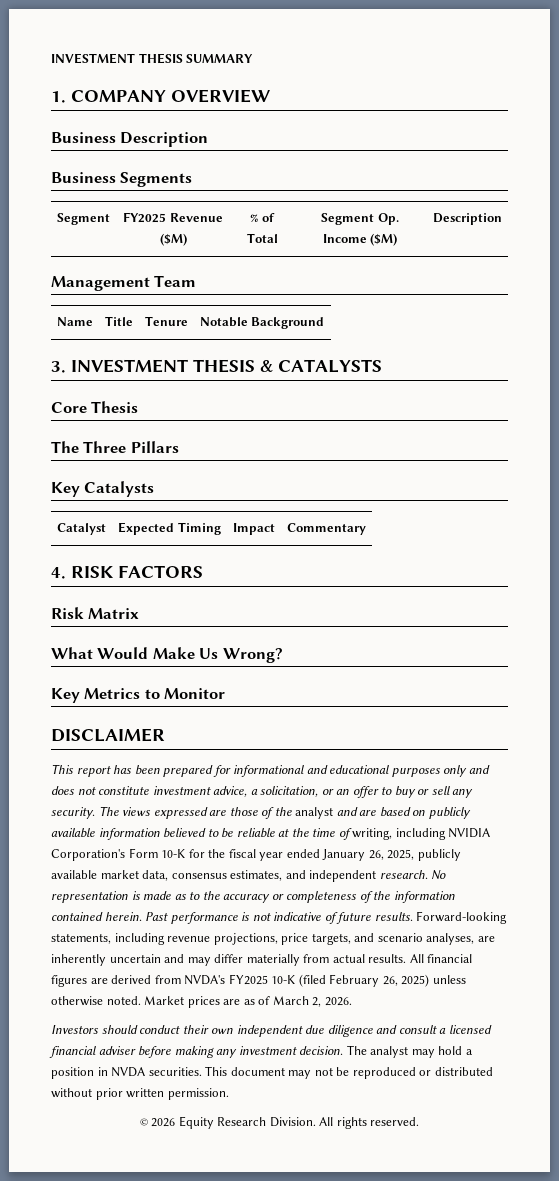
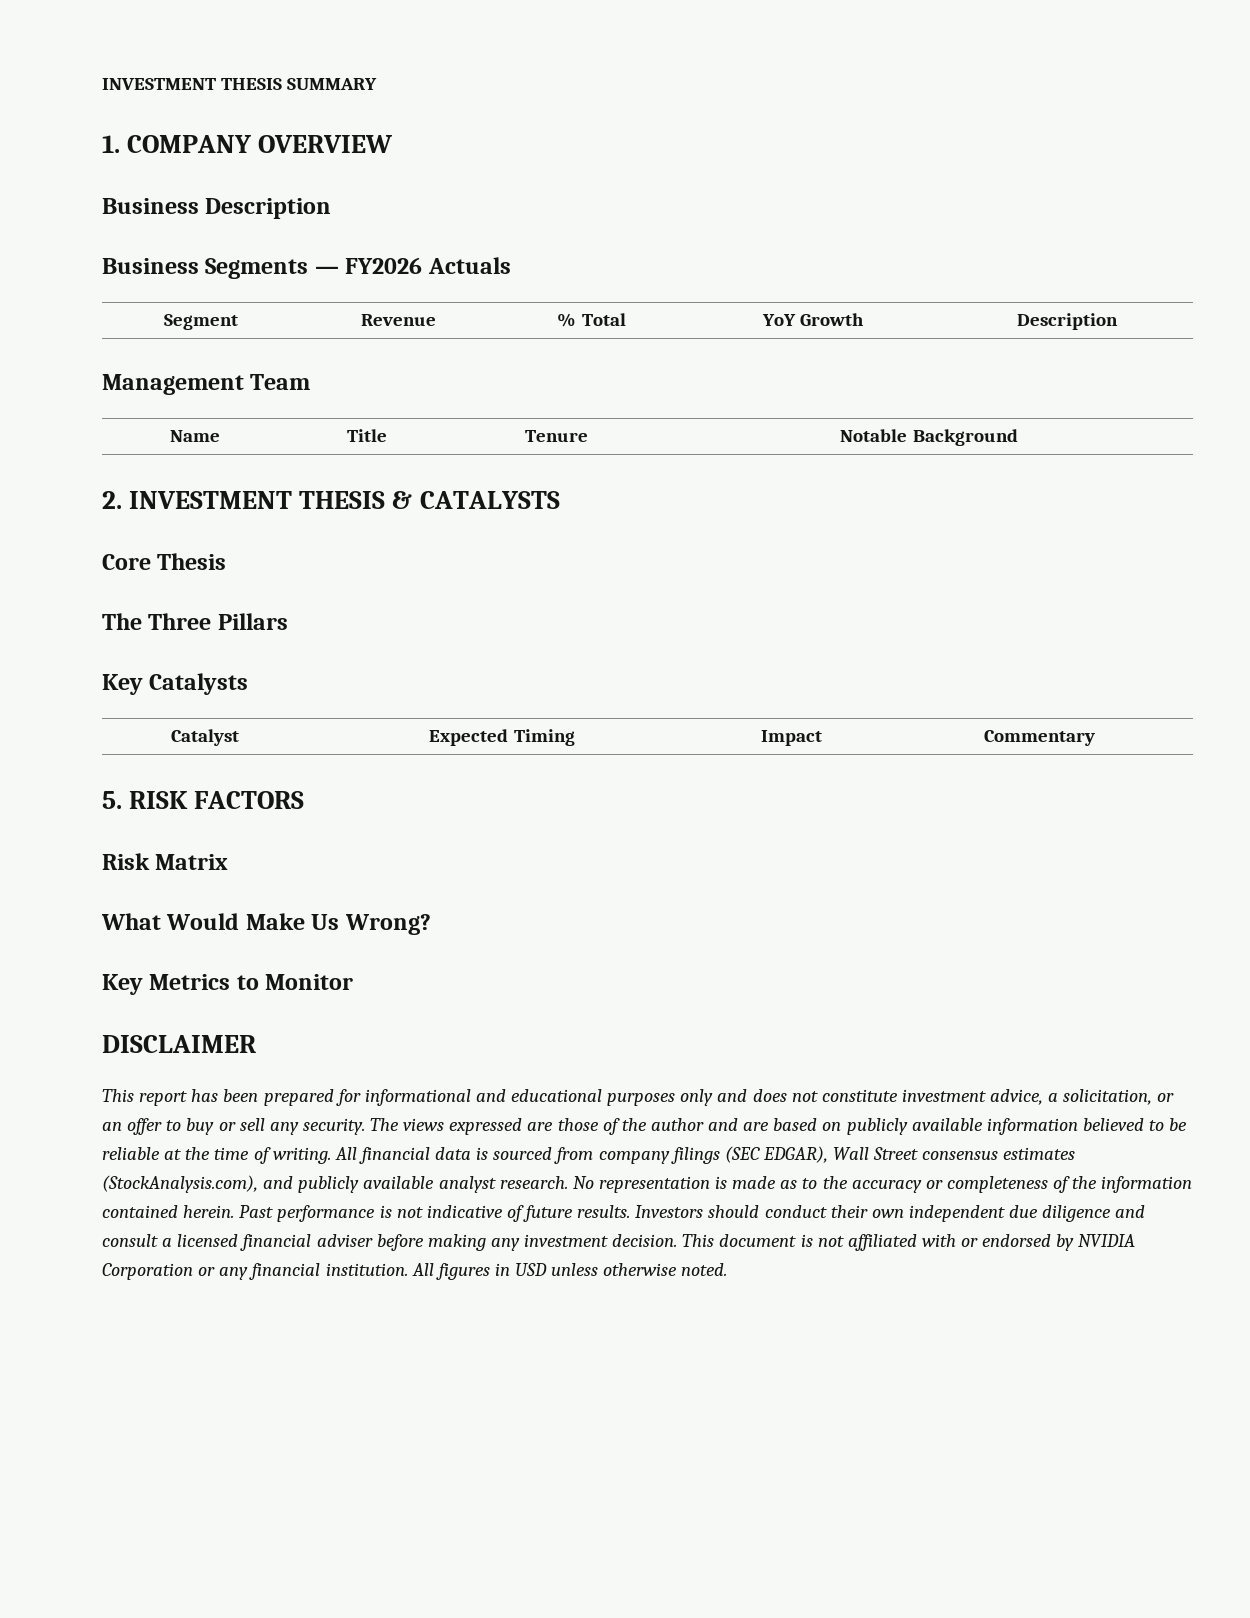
(193, 179) none -> [314,257,511,274] — FY2026 Actuals
[123,212,167,223] FY2025 -> (238, 322) none
[159,233,187,246] ($M) -> (436, 320) none
[261,213,275,222] of -> (577, 320) none
[321,213,399,225] [322,233,398,246] Segment Op. Income ($M) -> [761,313,865,326] YoY Growth
[51,361,66,373] 3. -> [102,491,122,509] 2.
[51,567,66,579] 4. -> [102,791,122,809] 5.
[295,807,334,819] analyst -> [650,1118,704,1131] author
[352,828,491,840] [51,848,461,861] [51,870,377,882] writing, including NVIDIA Corporation's Form 10-K for the fiscal year ended January 26, 2025, publicly available market data, consensus estimates, and independent -> [272,1146,1076,1164] [102,1175,496,1193] writing. All financial data is sourced from company filings (SEC EDGAR), Wall Street consensus estimates (StockAnalysis.com), and publicly available analyst
[416,911,508,924] [51,933,495,945] [51,954,473,966] [51,974,466,987] [51,996,352,1008] Forward-looking statements, including revenue projections, price targets, and scenario analyses, are inherently uncertain and may differ materially from actual results. All financial figures are derived from NVDA's FY2025 10-K (filed February 26, 2025) unless otherwise noted. Market prices are as of March 2, 2026. // -> (631, 1211) none
[346,1045,473,1058] [51,1066,493,1079] [51,1088,229,1100] [139,1116,420,1129] The analyst may hold a position in NVDA securities. This document may not be reproduced or distributed without prior written permission. // © 2026 Equity Research Division. All rights reserved. -> [682,1234,1136,1251] [102,1263,728,1280] This document is not affiliated with or endorsed by NVIDIA Corporation or any financial institution. All figures in USD unless otherwise noted.

